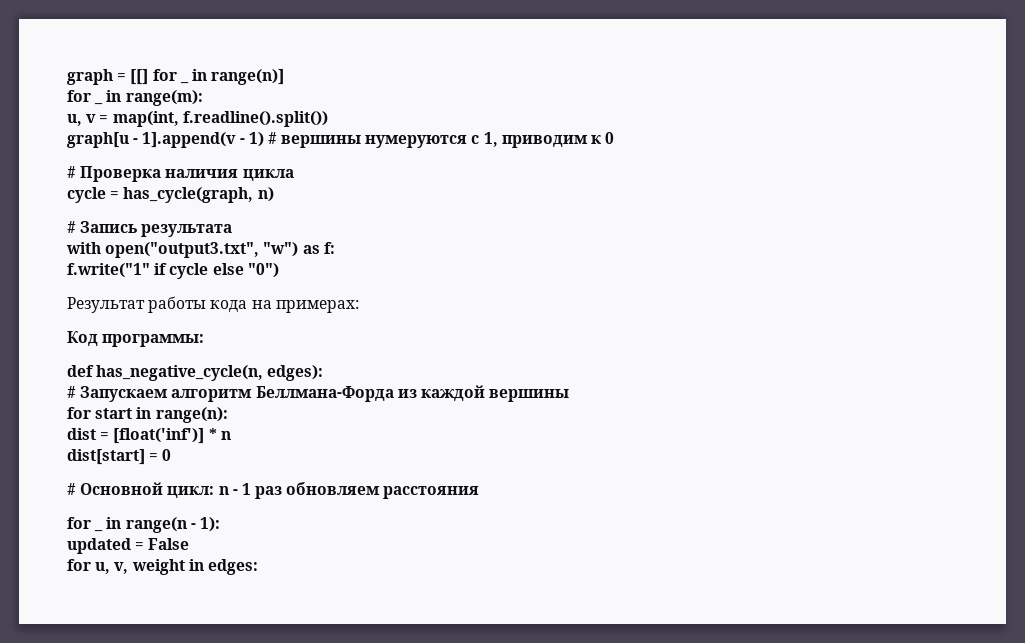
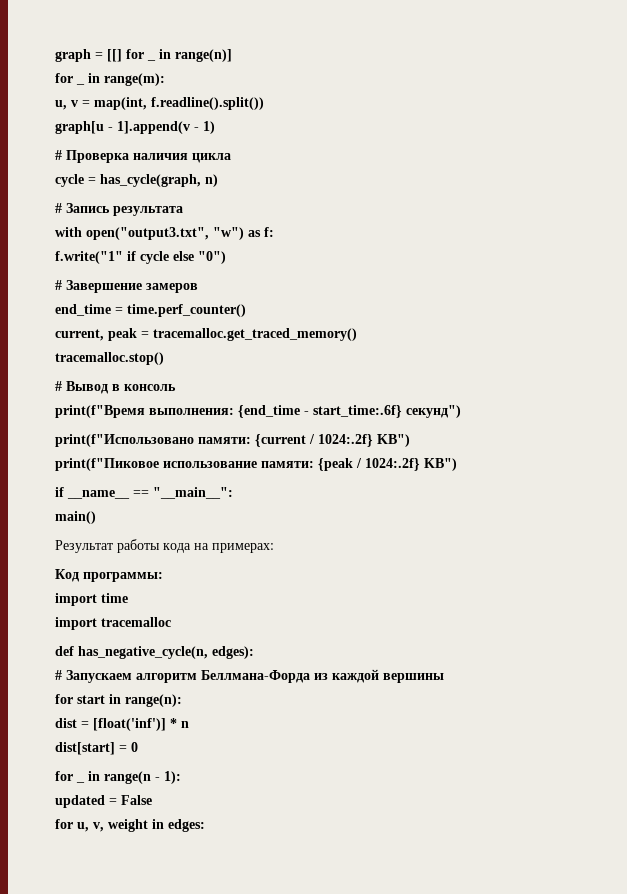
[267,132,615,148] # вершины нумеруются с 1, приводим к 0 -> (215, 127) none
(279, 270) none -> [55,280,198,293] [55,304,246,317] [55,328,357,341] [55,352,164,365] [55,381,176,394] [55,405,461,418] [55,434,410,447] [55,458,457,471] [55,487,233,499] [55,511,96,524] // # Завершение замеров // end_time = time.perf_counter() // current, peak = tracemalloc.get_traced_memory() // tracemalloc.stop() // # Вывод в консоль // print(f"Время выполнения: {end_time - start_time:.6f} секунд") // print(f"Использовано памяти: {current / 1024:.2f} KB") // print(f"Пиковое использование памяти: {peak / 1024:.2f} KB") // if __name__ == "__main__": // main()
(205, 340) none -> [55,593,128,606] [55,617,171,630] // import time // import tracemalloc
[67,482,480,499] // # Основной цикл: n - 1 раз обновляем расстояния -> (138, 747) none

